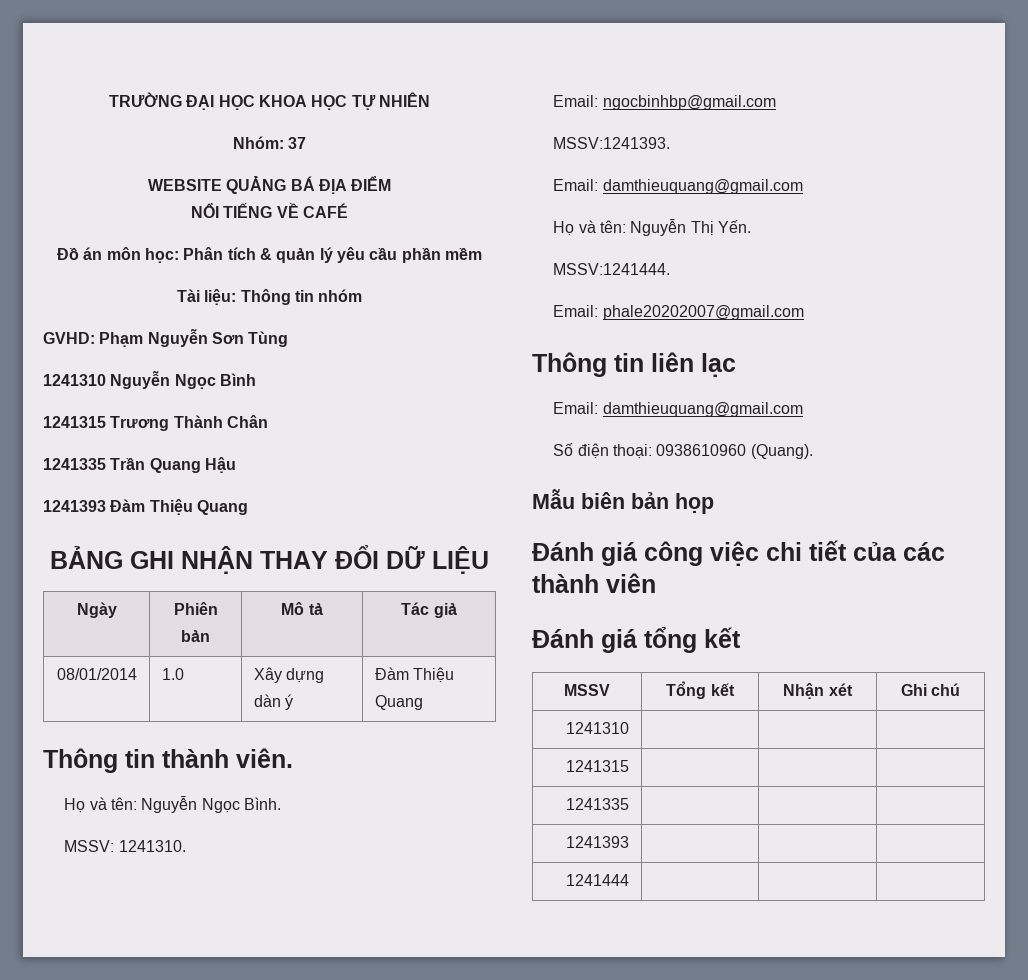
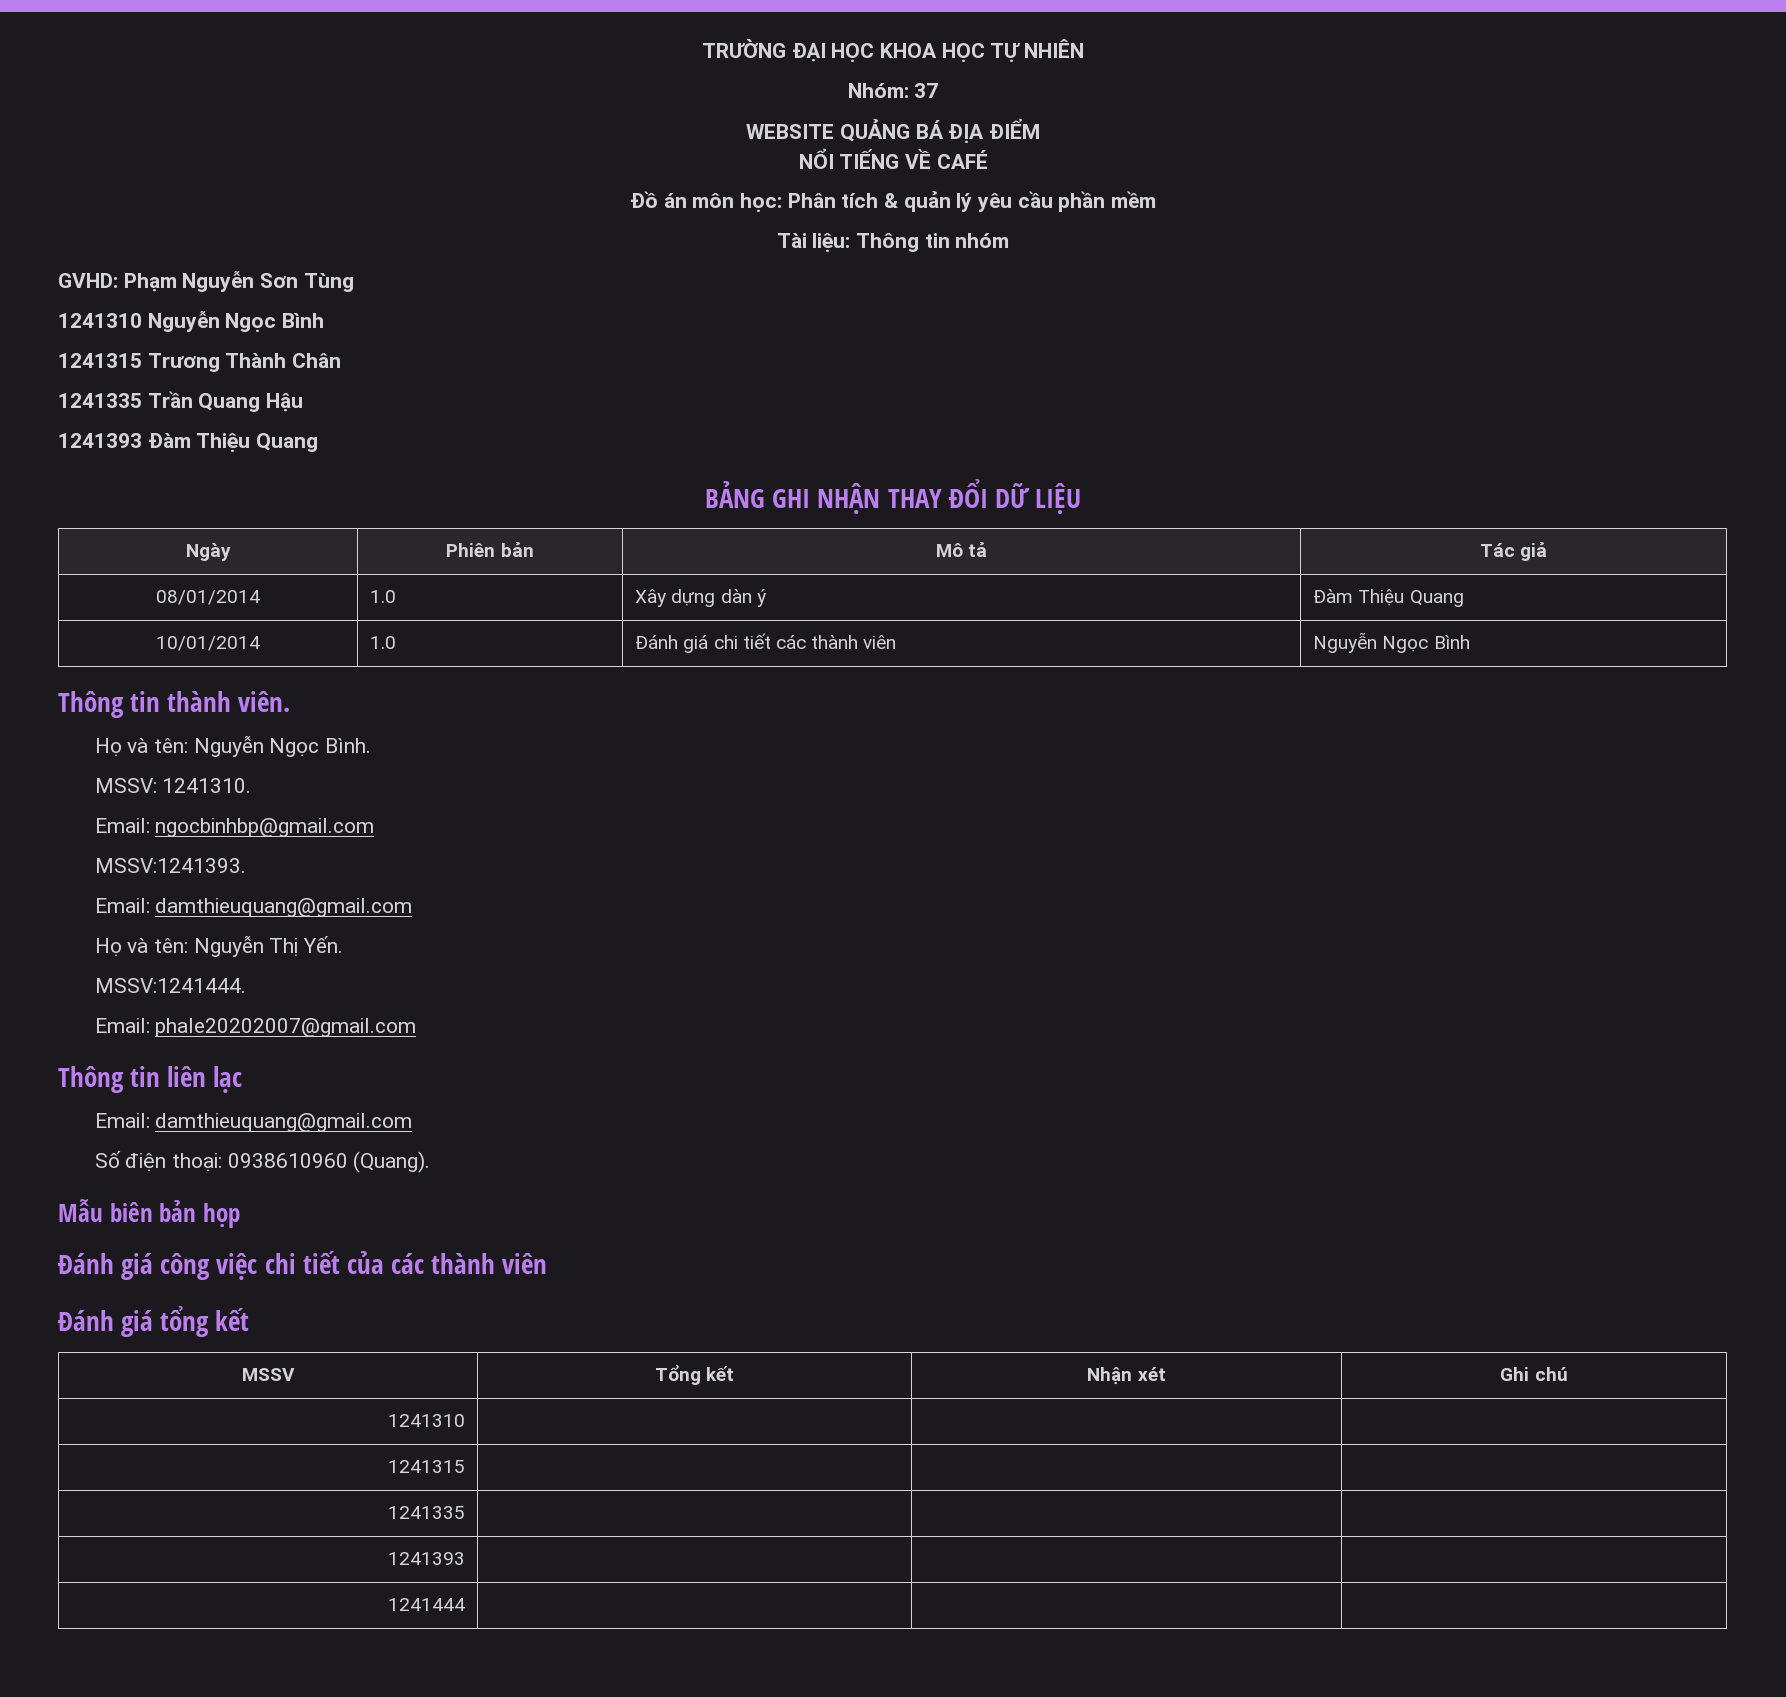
(423, 702) none -> [156,636,260,651] [370,636,397,649] [635,633,897,653] [1313,632,1470,653] // 10/01/2014 | 1.0 | Đánh giá chi tiết các thành viên | Nguyễn Ngọc Bình

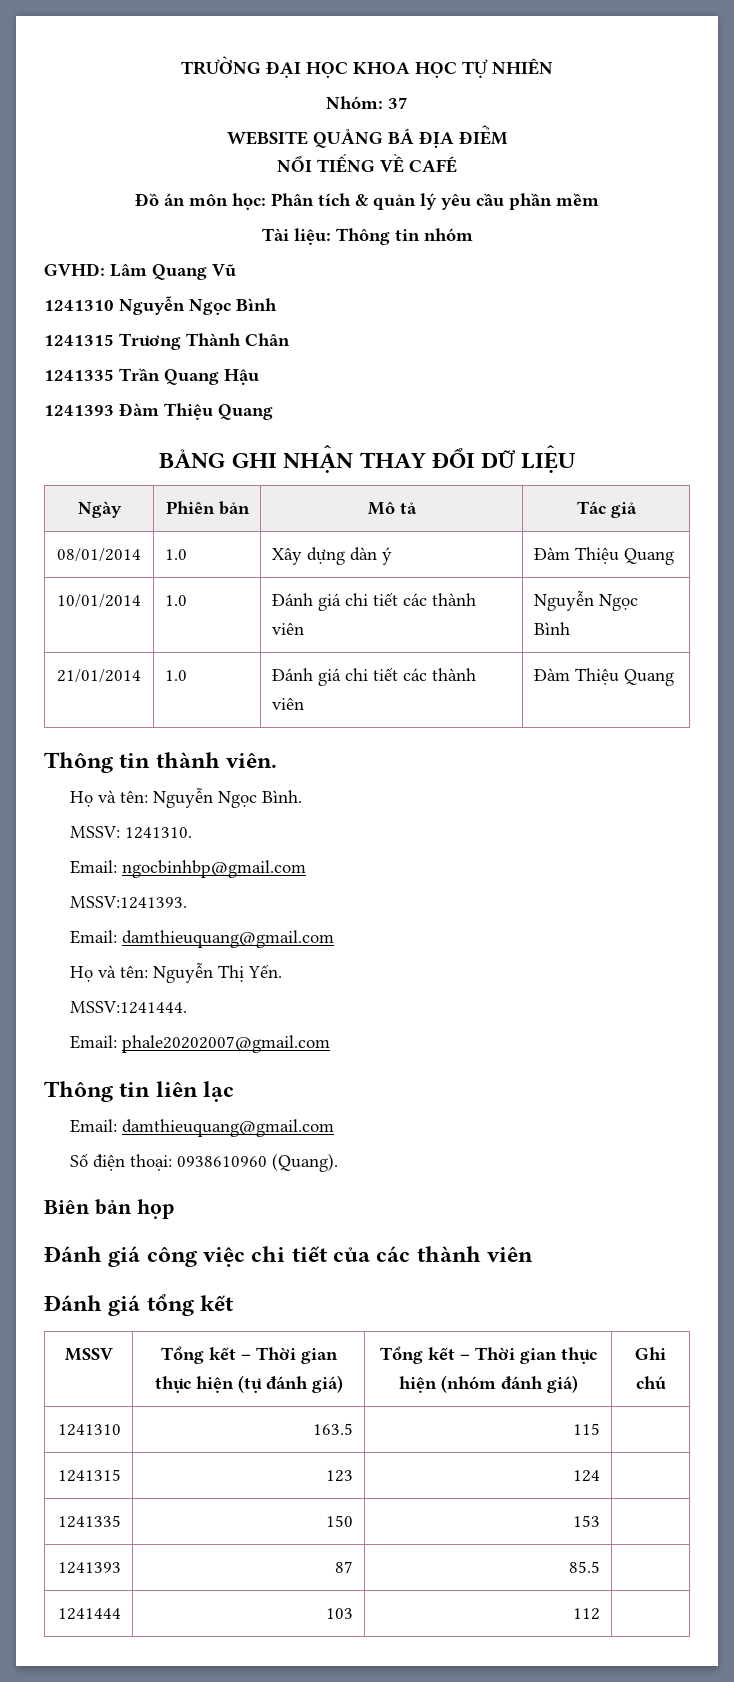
[123,270,354,292] Phạm Nguyễn Sơn Tùng -> [110,264,236,280] Lâm Quang Vũ
(1470, 642) none -> [57,669,141,683] [165,670,188,681] [272,667,477,686] [272,697,305,710] [534,668,675,686] // 21/01/2014 | 1.0 | Đánh giá chi tiết các thành viên | Đàm Thiệu Quang
[58,1199,153,1222] Mẫu biên -> [44,1200,90,1214] Biên
[1087,1367,1166,1385] | Nhận xét -> [240,1347,338,1364] [154,1375,343,1393] [379,1346,597,1364] [398,1375,578,1393] – Thời gian thực hiện (tự đánh giá) | Tổng kết – Thời gian thực hiện (nhóm đánh giá)
(465, 1420) | -> [312,1423,353,1435] [572,1423,600,1435] 163.5 | 115
(465, 1466) | -> [325,1470,353,1482] [572,1470,600,1482] 123 | 124
(465, 1512) | -> [325,1515,353,1527] [572,1515,600,1527] 150 | 153
(465, 1558) | -> [334,1561,353,1573] [568,1561,600,1573] 87 | 85.5
(465, 1604) | -> [325,1608,353,1619] [572,1608,600,1620] 103 | 112

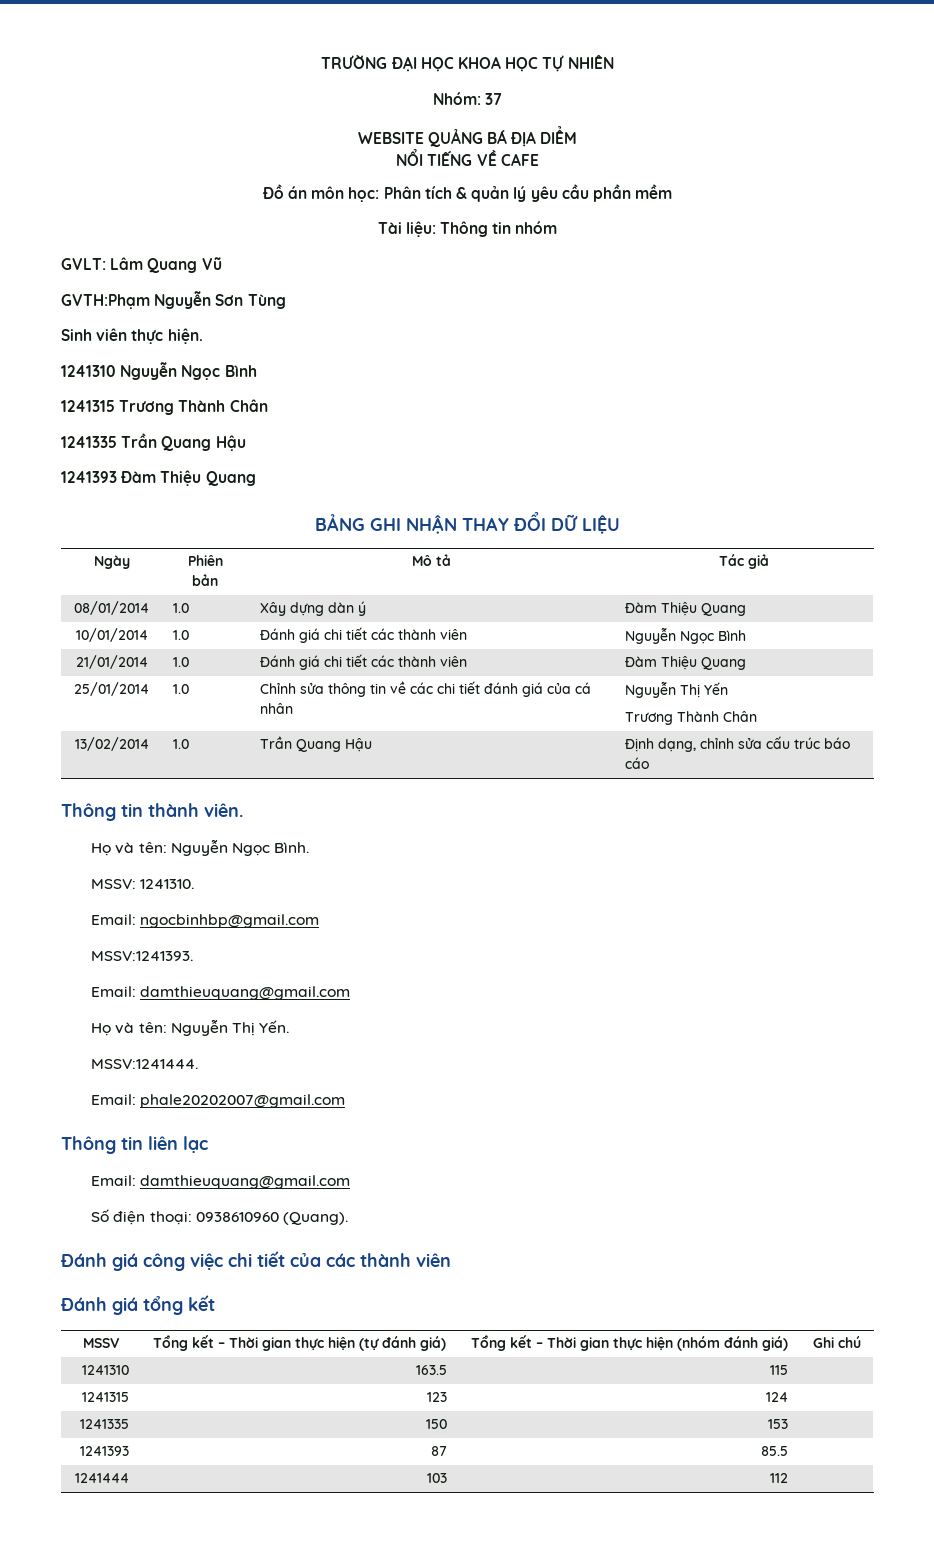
[458,125,508,145] ĐIỂM -> [540,126,578,144] DIỂM
[409,156,457,173] CAFÉ -> [500,153,539,166] CAFE
[44,263,105,276] GVHD: -> [61,258,106,270] GVLT:
(236, 270) none -> [61,291,286,309] [61,328,203,344] // GVTH:Phạm Nguyễn Sơn Tùng // Sinh viên thực hiện.
(675, 677) none -> [74,682,149,696] [173,684,190,694] [260,681,592,697] [260,703,294,714] [625,681,729,698] [625,711,758,725] [74,737,149,751] [173,739,190,749] [260,736,373,752] [625,736,851,752] [625,757,650,769] // 25/01/2014 | 1.0 | Chỉnh sửa thông tin về các chi tiết đánh giá của cá nhân | Nguyễn Thị Yến // Trương Thành Chân // 13/02/2014 | 1.0 | Trần Quang Hậu | Định dạng, chỉnh sửa cấu trúc báo cáo
[44,1199,174,1219] // Biên bản họp -> (348, 1218) none

